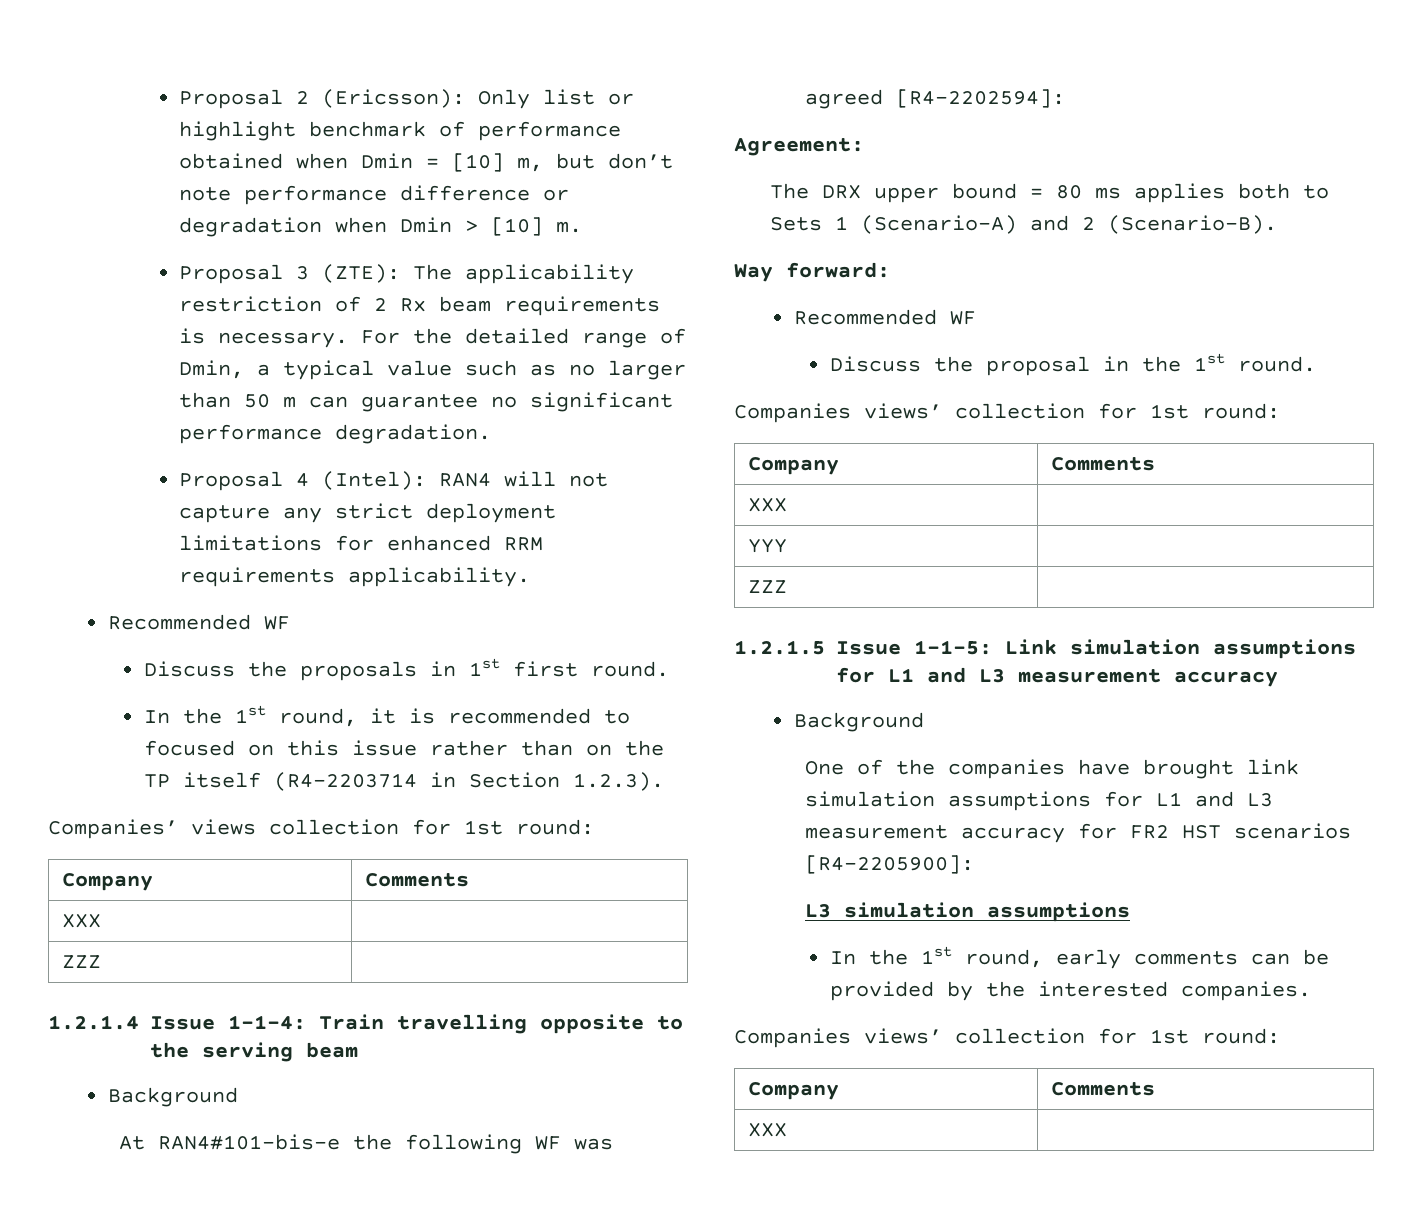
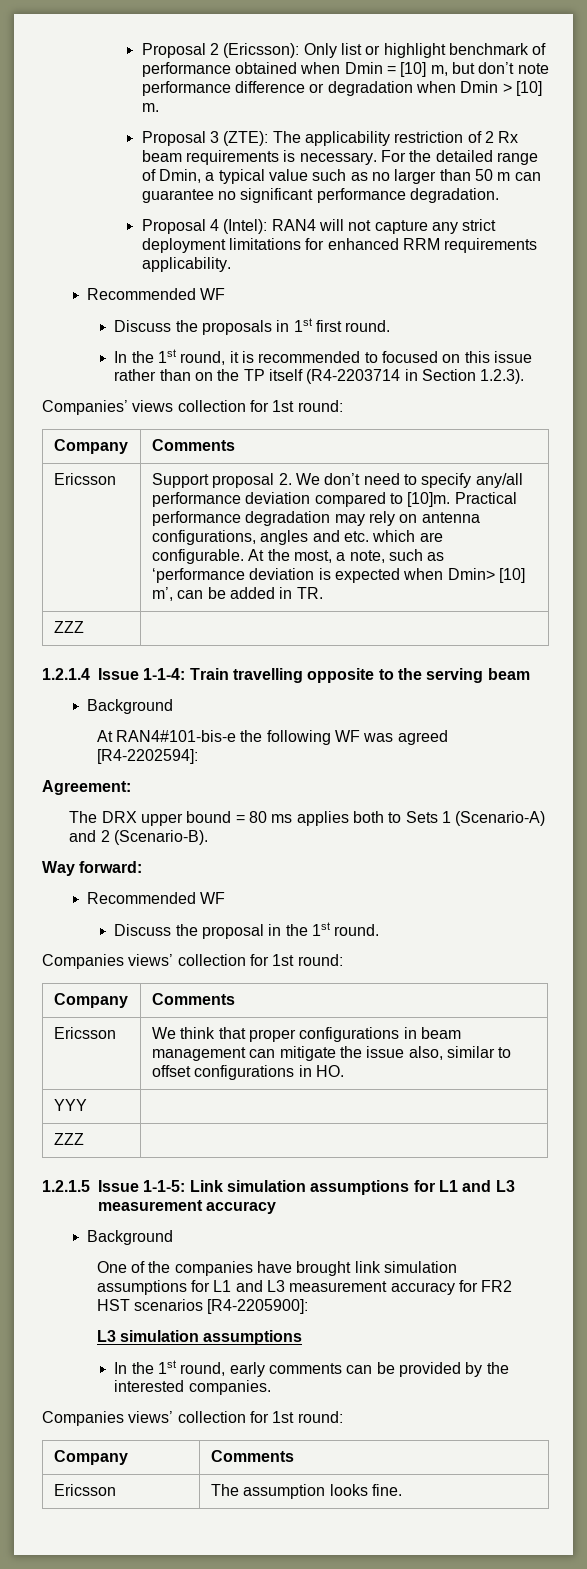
[62,914,102,928] XXX | -> [53,473,116,485] [151,473,523,488] [151,492,517,507] [151,511,480,526] [151,530,443,545] [151,549,445,564] [151,568,525,583] [151,587,323,601] Ericsson | Support proposal 2. We don’t need to specify any/all performance deviation compared to [10]m. Practical performance degradation may rely on antenna configurations, angles and etc. which are configurable. At the most, a note, such as ‘performance deviation is expected when Dmin> [10] m’, can be added in TR.
[748,498,788,512] XXX | -> [53,1027,116,1039] [151,1027,461,1042] [151,1046,512,1061] [151,1065,344,1080] Ericsson | We think that proper configurations in beam management can mitigate the issue also, similar to offset configurations in HO.
[748,1123,788,1137] XXX | -> [53,1484,116,1496] [210,1484,402,1499] Ericsson | The assumption looks fine.

